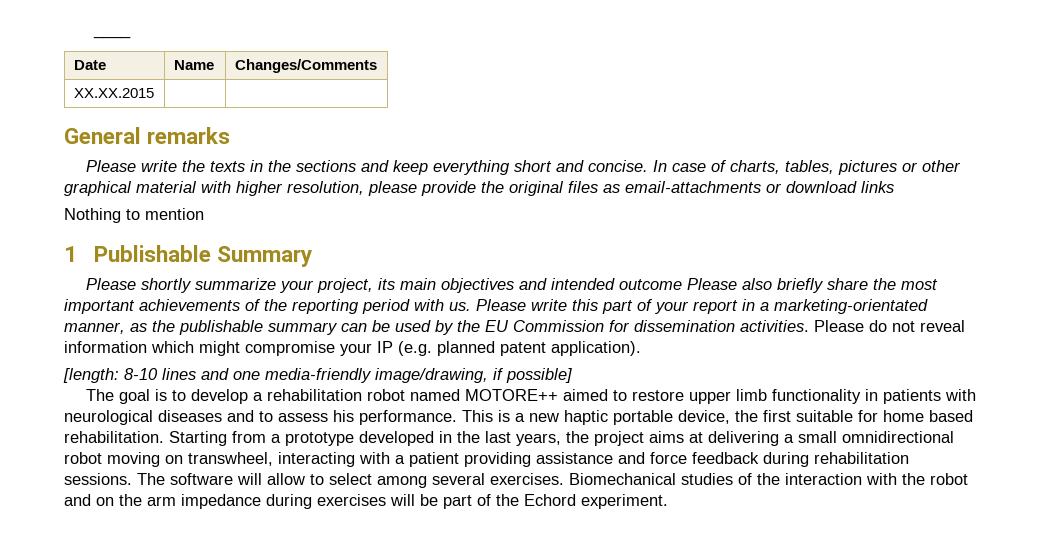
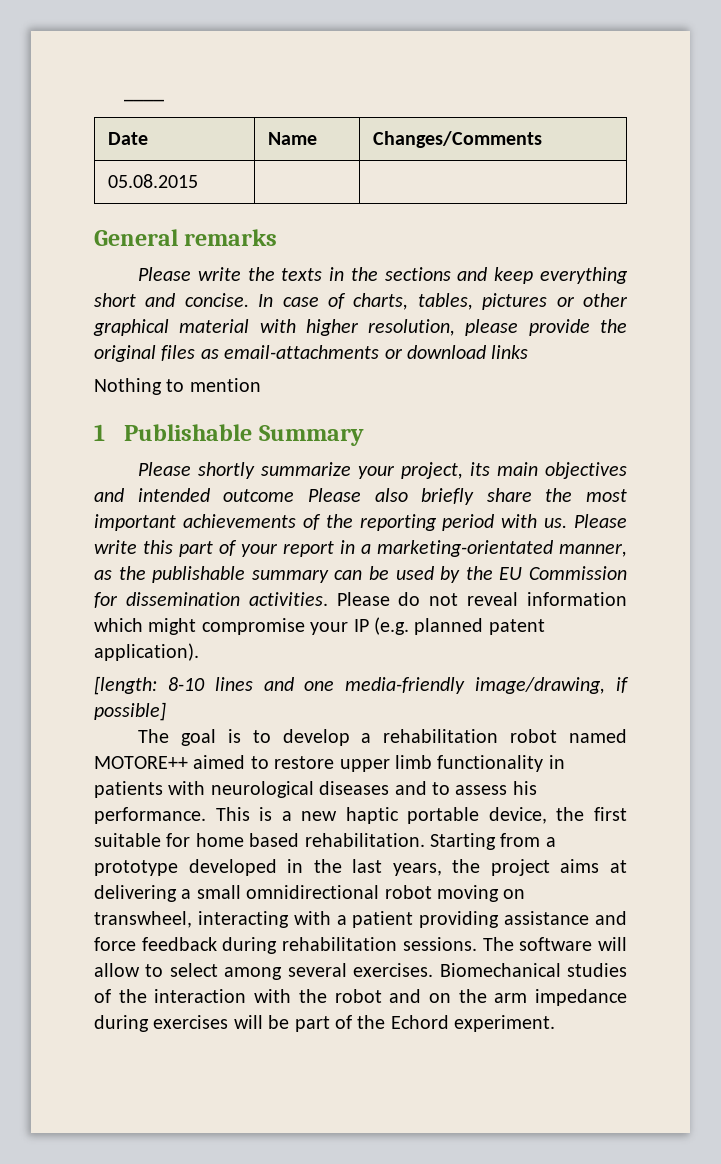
[73,88,154,98] XX.XX.2015 -> [107,174,198,188] 05.08.2015

